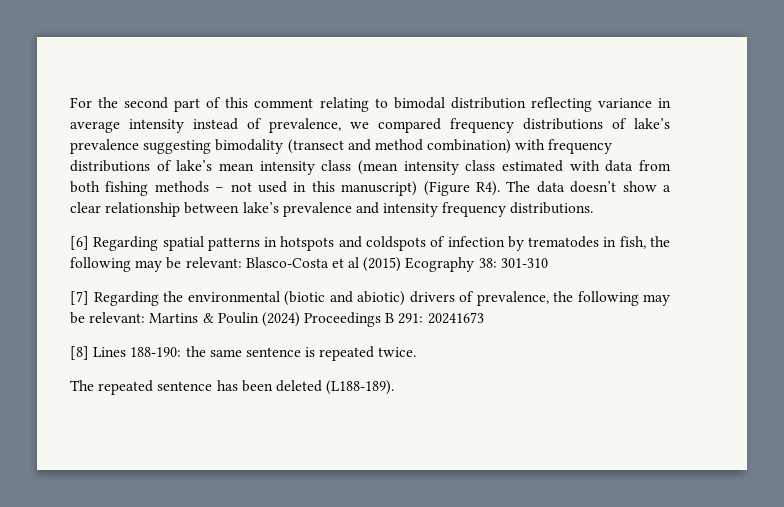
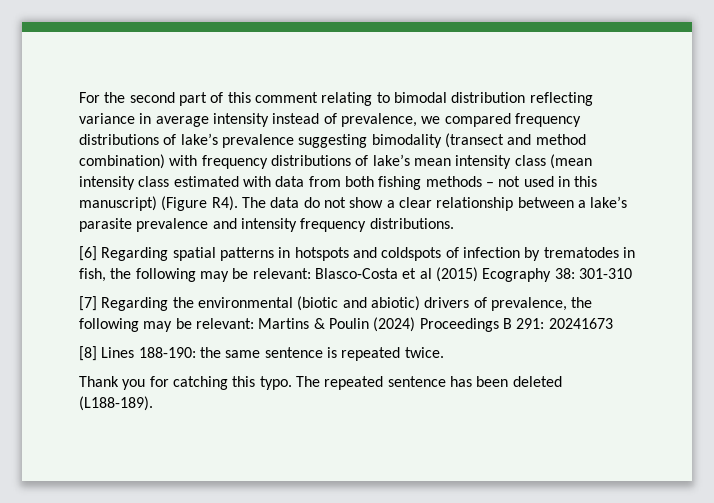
[570,181,617,193] doesn’t -> [303,197,346,208] do not
[242,202,279,213] lake’s -> [577,196,628,208] [79,218,132,232] a lake’s parasite
(417, 352) none -> [79,376,292,390] Thank you for catching this typo.

